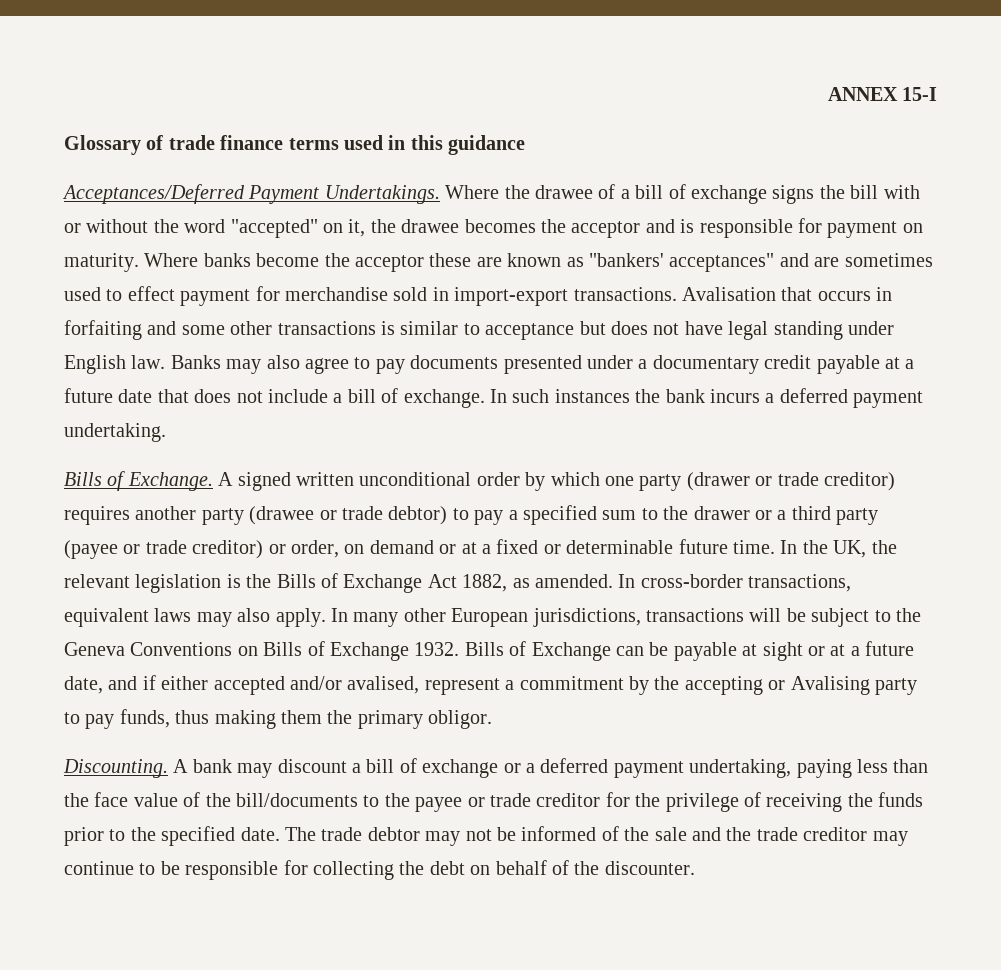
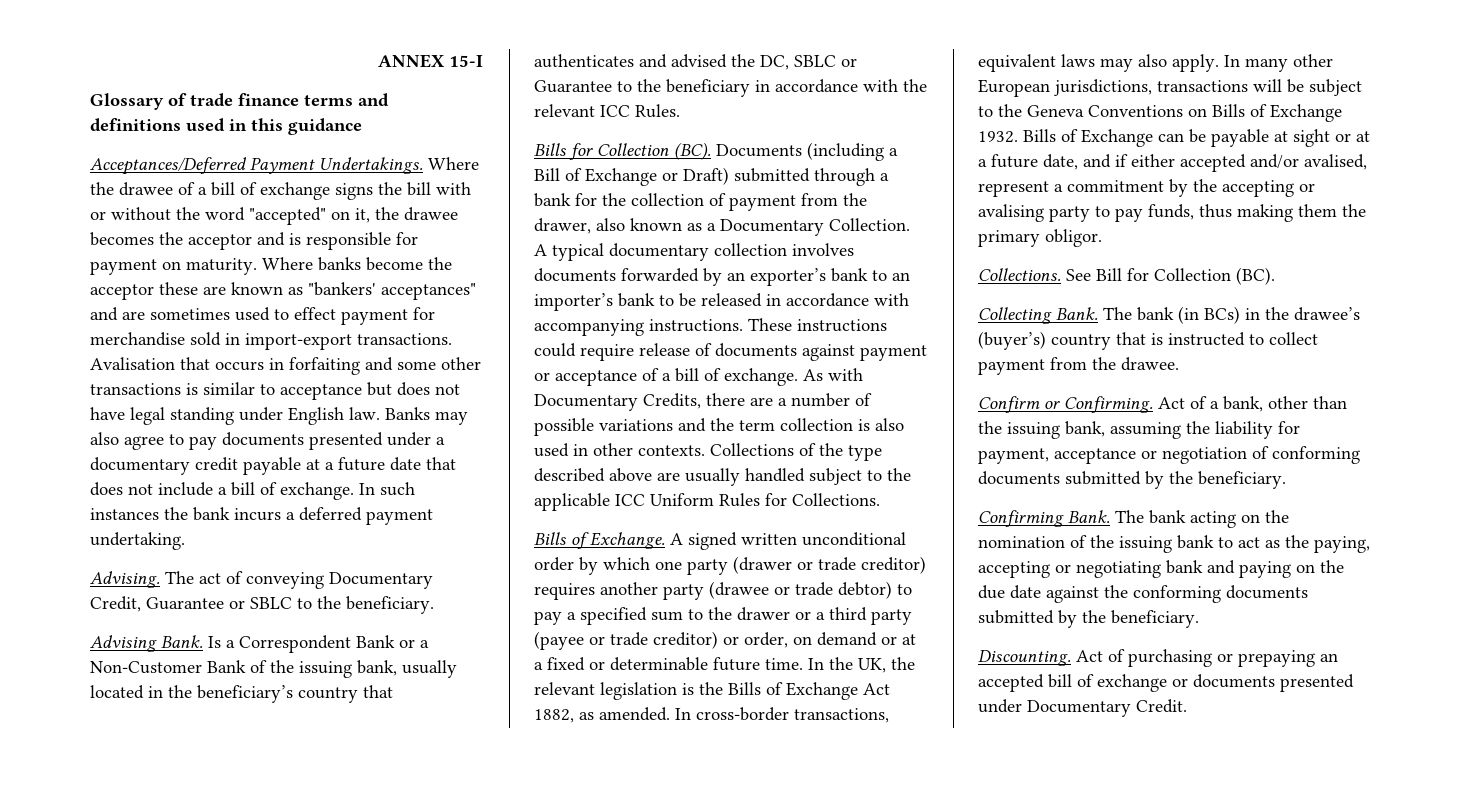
(339, 144) none -> [358,93,389,107] [90,118,181,132] and definitions
(166, 432) none -> [90,571,433,589] [90,596,434,614] [90,635,429,653] [90,660,457,678] [90,685,393,703] [534,54,857,70] [534,79,927,97] [534,104,680,118] [534,142,898,161] [534,167,889,186] [534,193,867,211] [534,218,910,236] [534,243,854,261] [534,268,910,286] [534,293,909,311] [534,318,887,336] [534,343,927,361] [534,368,863,386] [534,393,872,411] [534,418,904,436] [534,443,882,461] [534,468,911,486] [534,493,880,511] // Advising. The act of conveying Documentary Credit, Guarantee or SBLC to the beneficiary. // Advising Bank. Is a Correspondent Bank or a Non-Customer Bank of the issuing bank, usually located in the beneficiary’s country that authenticates and advised the DC, SBLC or Guarantee to the beneficiary in accordance with the relevant ICC Rules. // Bills for Collection (BC). Documents (including a Bill of Exchange or Draft) submitted through a bank for the collection of payment from the drawer, also known as a Documentary Collection. A typical documentary collection involves documents forwarded by an exporter’s bank to an importer’s bank to be released in accordance with accompanying instructions. These instructions could require release of documents against payment or acceptance of a bill of exchange. As with Documentary Credits, there are a number of possible variations and the term collection is also used in other contexts. Collections of the type described above are usually handled subject to the applicable ICC Uniform Rules for Collections.
[790,676,870,695] Avalising -> [978,204,1044,222] avalising
[63,758,929,778] [64,792,924,812] [64,826,908,846] [64,860,695,880] Discounting. A bank may discount a bill of exchange or a deferred payment undertaking, paying less than the face value of the bill/documents to the payee or trade creditor for the privilege of receiving the funds prior to the specified date. The trade debtor may not be informed of the sale and the trade creditor may continue to be responsible for collecting the debt on behalf of the discounter. -> [978,267,1275,285] [978,306,1360,324] [978,331,1318,350] [978,357,1179,375] [978,396,1347,413] [978,421,1300,439] [978,446,1360,464] [978,471,1286,489] [978,510,1289,528] [978,535,1370,553] [978,560,1344,578] [978,585,1308,603] [978,610,1199,628] [978,649,1338,667] [978,674,1354,692] [978,699,1187,717] Collections. See Bill for Collection (BC). // Collecting Bank. The bank (in BCs) in the drawee’s (buyer’s) country that is instructed to collect payment from the drawee. // Confirm or Confirming. Act of a bank, other than the issuing bank, assuming the liability for payment, acceptance or negotiation of conforming documents submitted by the beneficiary. // Confirming Bank. The bank acting on the nomination of the issuing bank to act as the paying, accepting or negotiating bank and paying on the due date against the conforming documents submitted by the beneficiary. // Discounting. Act of purchasing or prepaying an accepted bill of exchange or documents presented under Documentary Credit.

